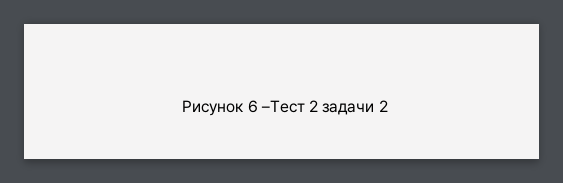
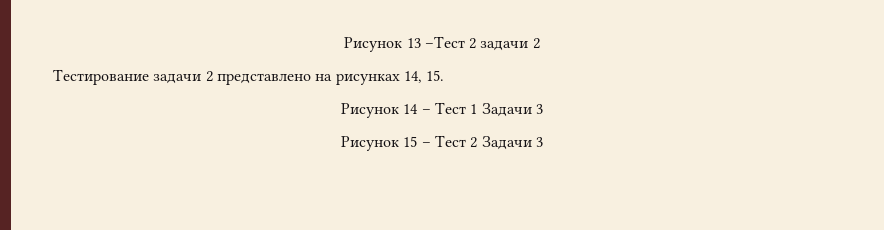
[182,100,258,116] Рисунок 6 -> [344,37,421,52] Рисунок 13
(388, 106) none -> [53,69,445,85] [341,102,543,118] [341,135,543,151] // Тестирование задачи 2 представлено на рисунках 14, 15. // Рисунок 14 – Тест 1 Задачи 3 // Рисунок 15 – Тест 2 Задачи 3

